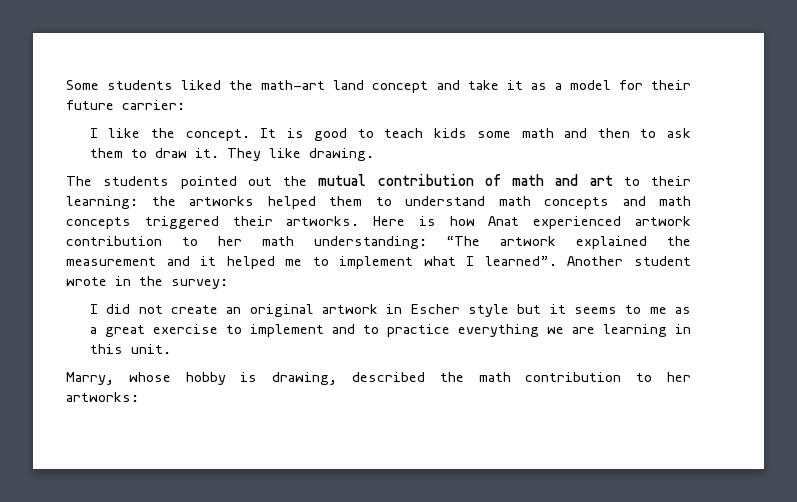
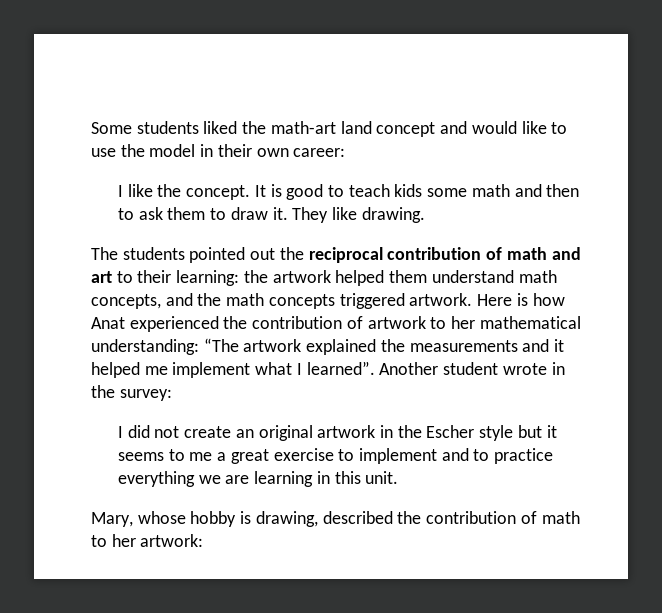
[467,80,691,90] [66,100,185,110] take it as a model for their future carrier: -> [471,121,568,134] [91,144,346,157] would like to use the model in their own career:
[318,174,367,186] mutual -> [308,247,383,263] reciprocal
[189,196,254,206] artworks -> [272,270,331,283] artwork
[375,197,392,206] to -> (428, 276) none
[544,196,646,209] concepts and -> [91,293,222,309] concepts, and the
[232,216,360,226] their artworks. -> [409,293,473,306] artwork.
[635,216,691,226] [66,236,294,246] artwork contribution to her math -> [223,316,581,329] the contribution of artwork to her mathematical
[66,257,156,266] measurement -> [409,340,518,352] measurements
[312,257,329,266] to -> (168, 370) none
(403, 309) none -> [397,425,422,438] the
[675,307,691,314] as -> (213, 456) none
[66,372,114,385] Marry, -> [91,512,133,527] Mary,
[478,372,691,382] [66,392,139,402] math contribution to her artworks: -> [426,511,580,524] [91,534,204,547] contribution of math to her artwork:

